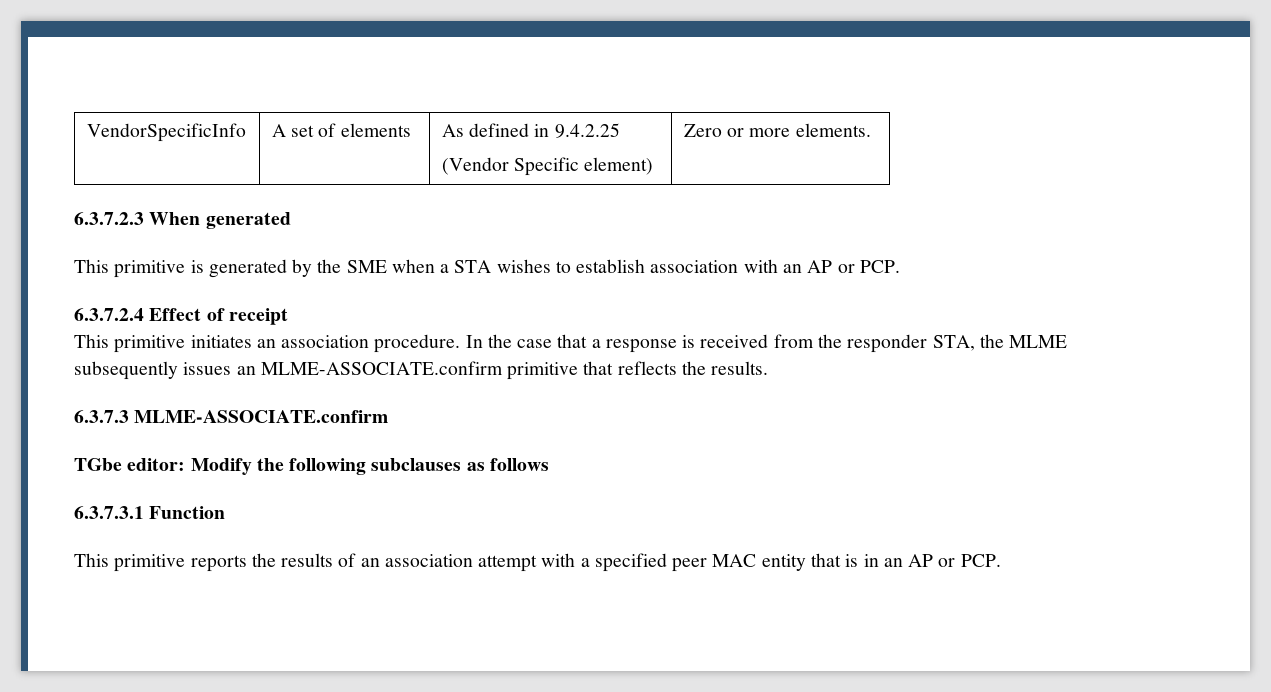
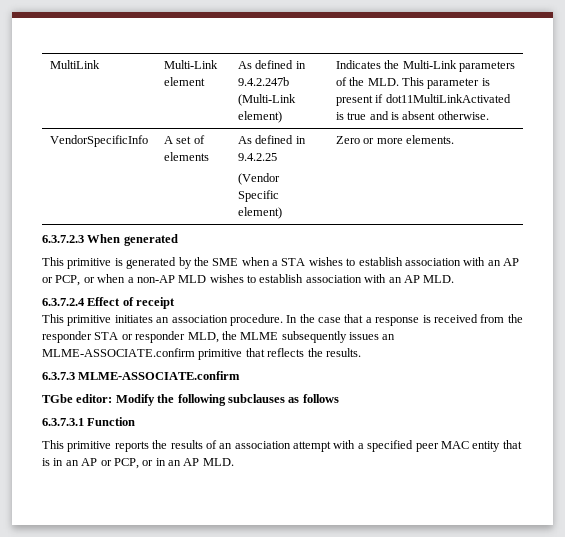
(86, 132) none -> [49,60,100,69] [163,60,218,69] [163,77,205,86] [237,60,306,69] [237,77,289,86] [237,94,296,106] [237,111,282,123] [335,60,515,72] [335,77,490,89] [335,94,511,106] [335,111,489,120] MultiLink | Multi-Link element | As defined in 9.4.2.247b (Multi-Link element) | Indicates the Multi-Link parameters of the MLD. This parameter is present if dot11MultiLinkActivated is true and is absent otherwise. //
[859,260,900,273] PCP. -> [55,274,455,286] PCP, or when a non-AP MLD wishes to establish association with an AP MLD.
[932,335,975,351] STA, -> [94,331,219,343] STA or responder MLD,
[960,554,1001,567] PCP. -> [113,458,234,469] PCP, or in an AP MLD.

